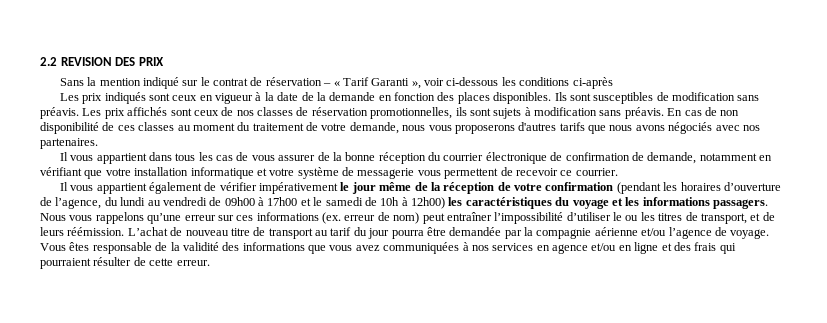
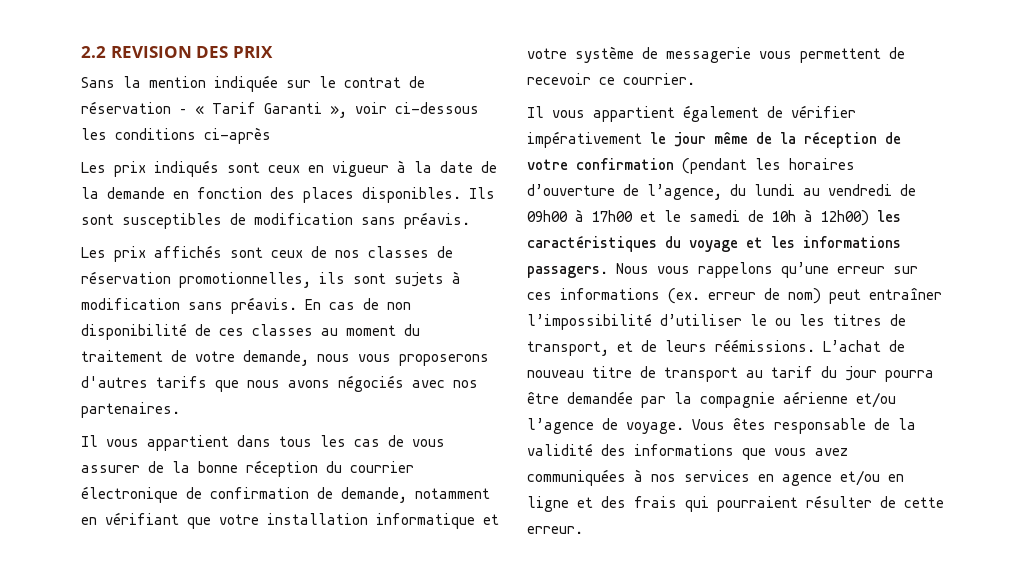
[142,77,179,89] indiqué -> [214,75,278,92] indiquée
(79, 113) none -> (470, 220) //
[67,227,125,236] réémission. -> [715,339,815,352] réémissions.

